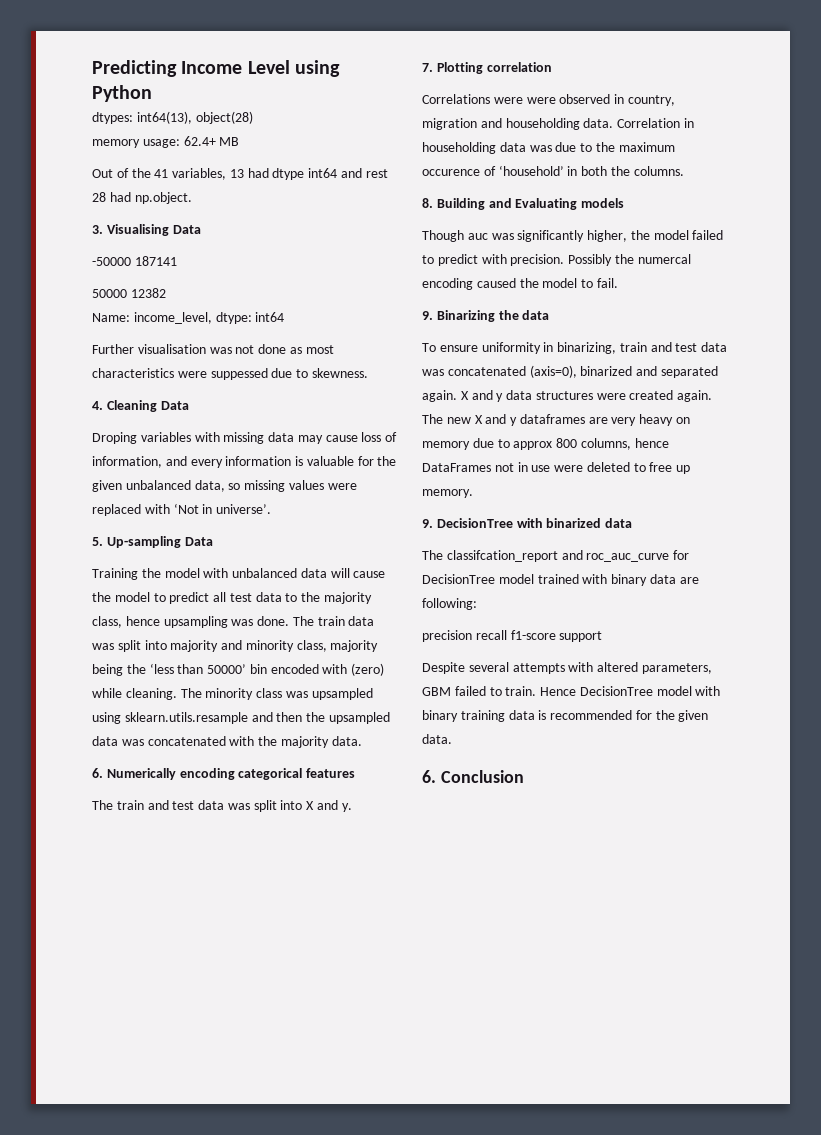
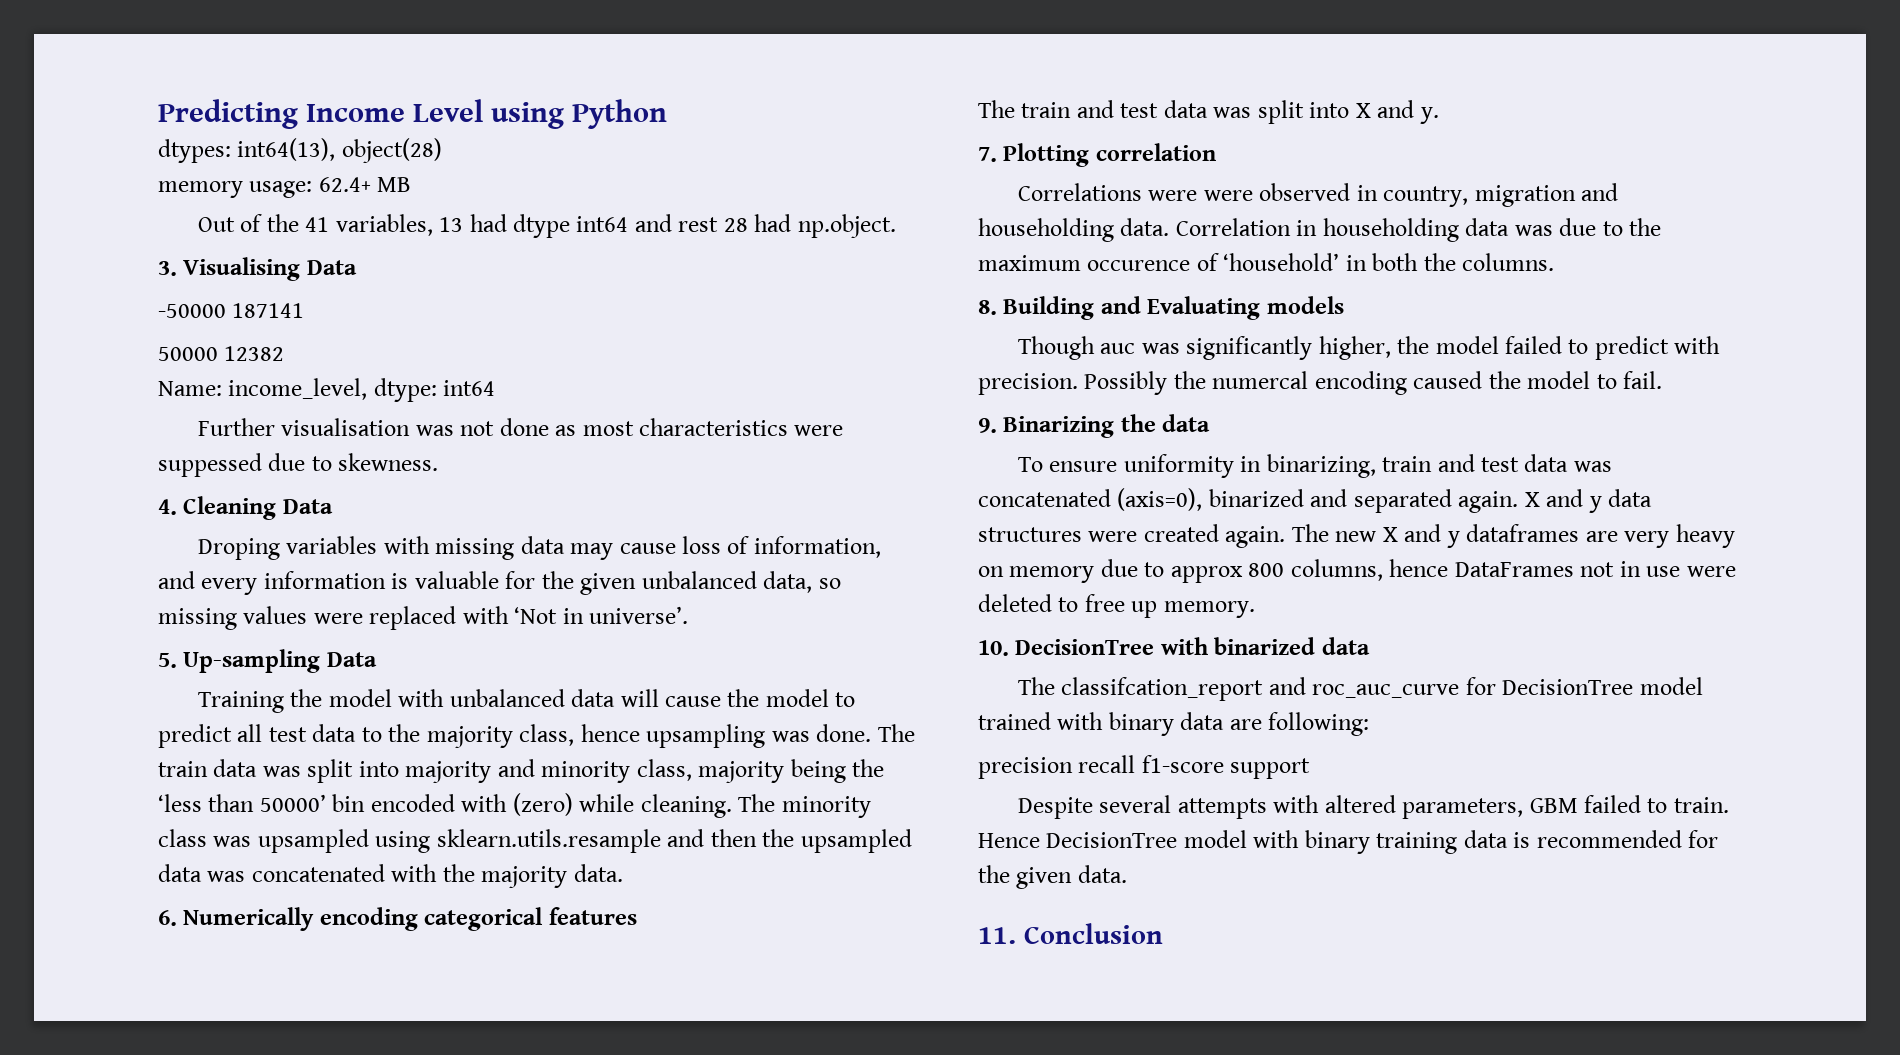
[422,519,433,528] 9. -> [978,640,1009,656] 10.
[422,770,436,783] 6. -> [978,927,1016,944] 11.

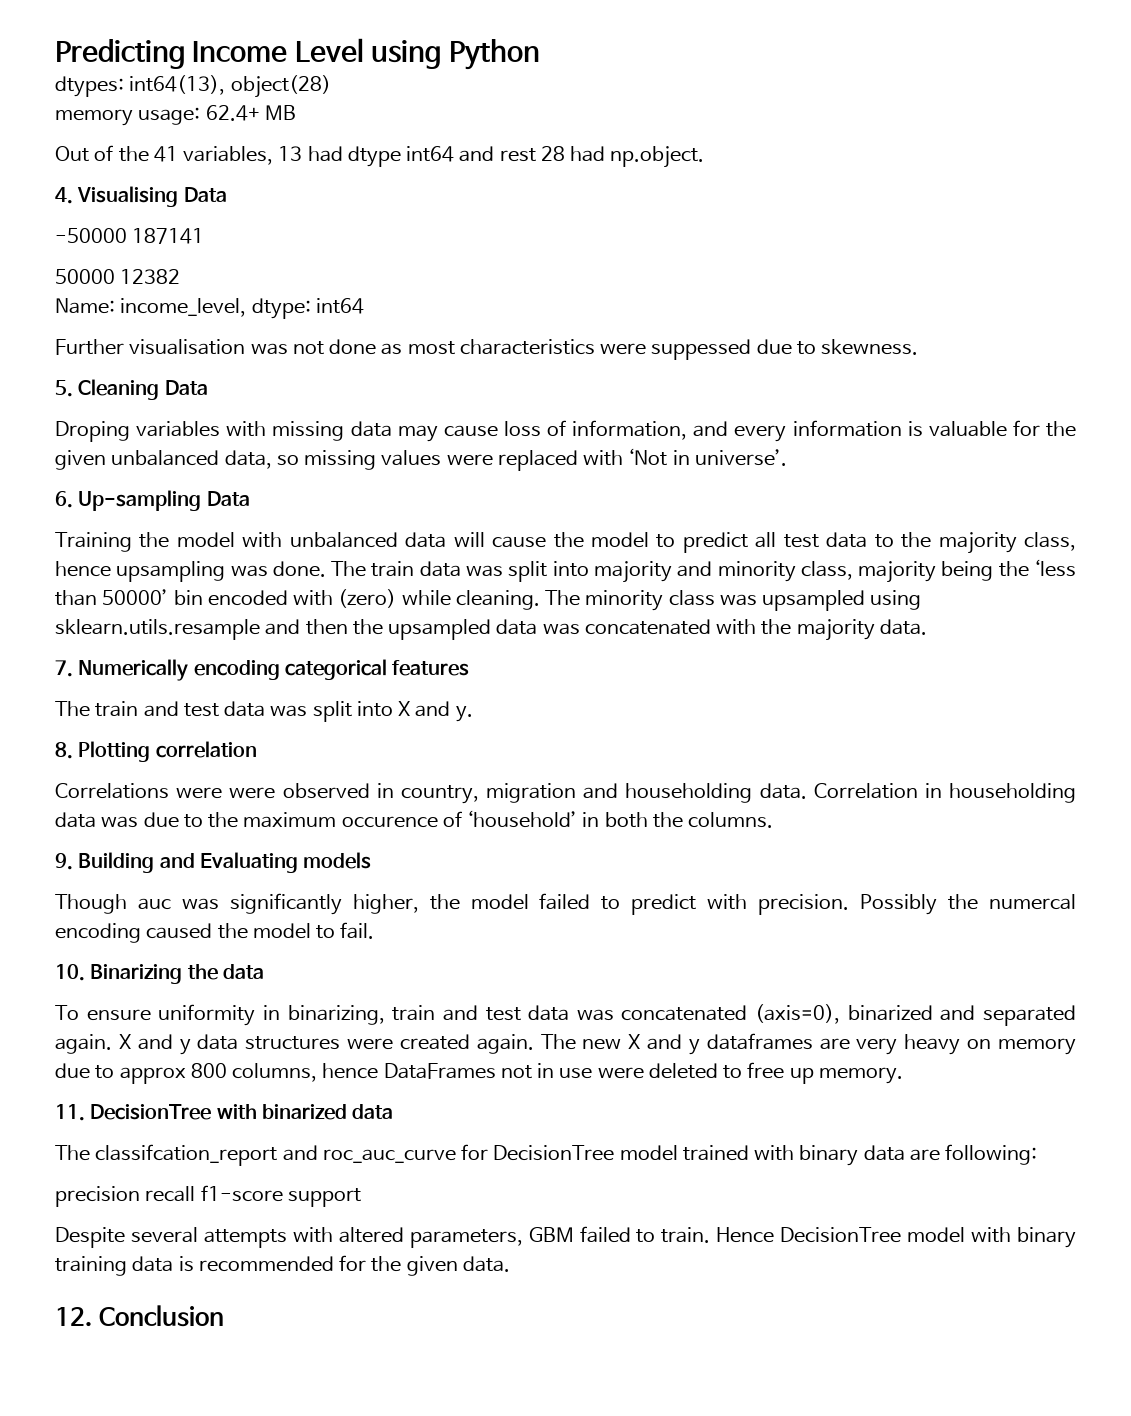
[158,261,177,276] 3. -> [55,187,73,204] 4.
[158,499,177,515] 4. -> [55,380,73,397] 5.
[158,653,177,668] 5. -> [55,491,73,508] 6.
[158,910,177,926] 6. -> [55,660,73,677] 7.
[978,147,997,162] 7. -> [55,742,73,759] 8.
[978,300,997,315] 8. -> [55,853,73,870] 9.
[978,418,997,433] 9. -> [55,964,85,981] 10.
[978,640,1009,656] 10. -> [55,1104,85,1121] 11.
[978,927,1016,944] 11. -> [55,1307,92,1327] 12.

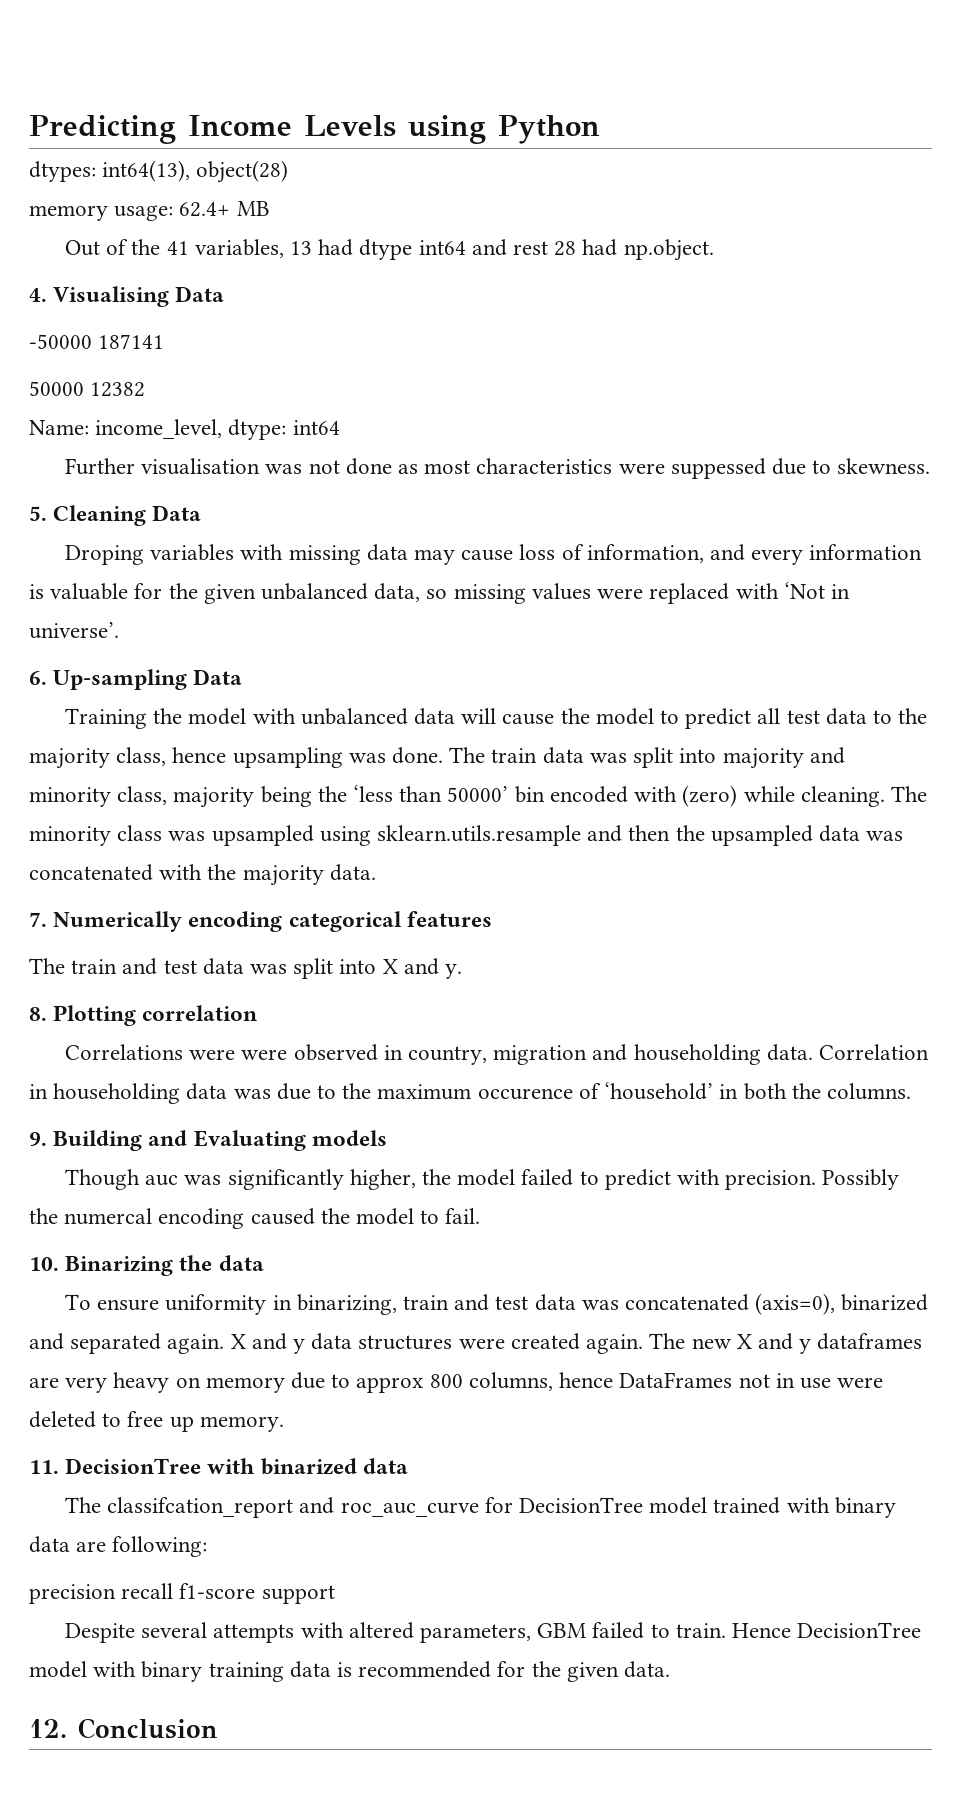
[294,38,364,62] Level -> [304,115,396,137] Levels

